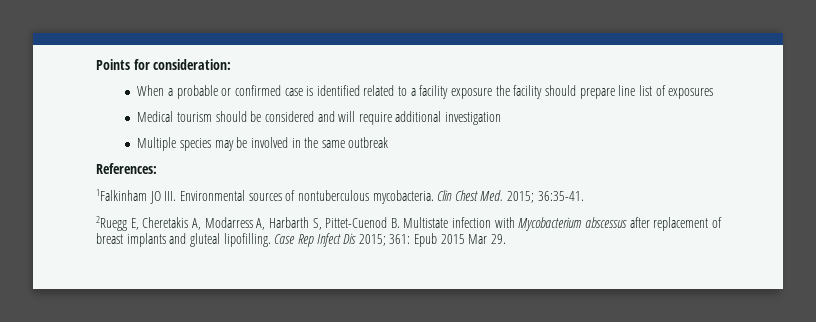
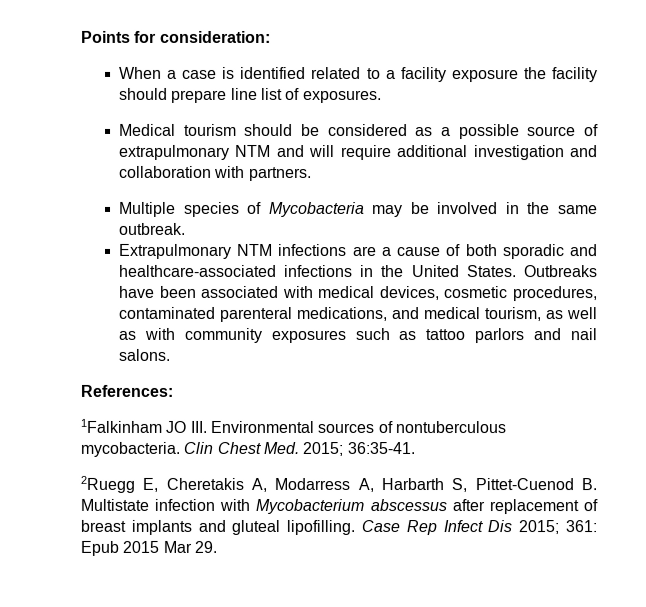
[176,85,281,99] probable or confirmed -> (178, 74) none
[668,88,714,99] exposures -> [302,89,382,104] exposures.
(314, 116) none -> [415,124,599,140] [118,144,272,160] as a possible source of extrapulmonary NTM
(502, 118) none -> [570,145,598,158] [118,165,312,181] and collaboration with partners.
(211, 144) none -> [247,201,365,218] of Mycobacteria
[348,137,389,148] outbreak -> [118,222,186,235] [118,243,599,260] [118,264,598,278] [118,285,598,302] [117,306,597,322] [117,327,597,344] [117,348,170,361] outbreak. // Extrapulmonary NTM infections are a cause of both sporadic and healthcare-associated infections in the United States. Outbreaks have been associated with medical devices, cosmetic procedures, contaminated parenteral medications, and medical tourism, as well as with community exposures such as tattoo parlors and nail salons.

